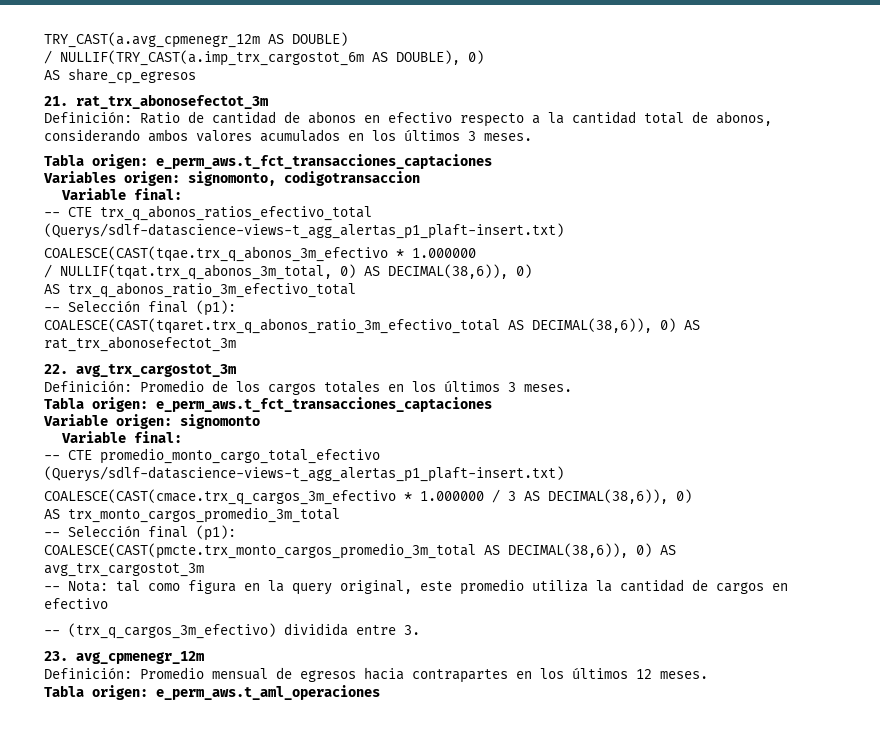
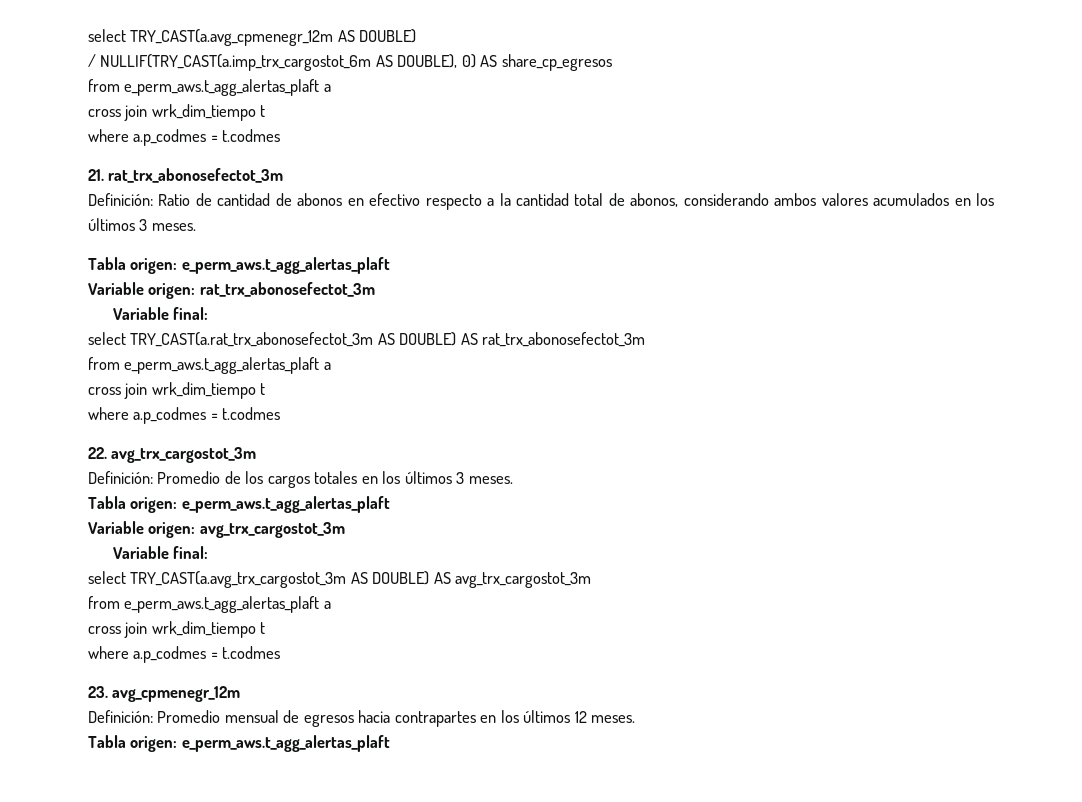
(44, 40) none -> [88,29,126,42] select
(484, 57) // -> (476, 61) none
(196, 76) none -> [88,79,331,96] [88,104,266,121] [88,129,281,146] // from e_perm_aws.t_agg_alertas_plaft a // cross join wrk_dim_tiempo t // where a.p_codmes = t.codmes
[156,154,492,169] [44,171,420,186] [61,188,182,200] [44,205,372,221] [44,223,564,239] [44,246,476,262] [44,264,532,280] [44,282,356,298] [44,300,236,316] [44,318,700,334] [44,336,236,352] e_perm_aws.t_fct_transacciones_captaciones // Variables origen: signomonto, codigotransaccion // Variable final: // -- CTE trx_q_abonos_ratios_efectivo_total (Querys/sdlf-datascience-views-t_agg_alertas_p1_plaft-insert.txt) // COALESCE(CAST(tqae.trx_q_abonos_3m_efectivo * 1.000000 // / NULLIF(tqat.trx_q_abonos_3m_total, 0) AS DECIMAL(38,6)), 0) // AS trx_q_abonos_ratio_3m_efectivo_total // -- Selección final (p1): // COALESCE(CAST(tqaret.trx_q_abonos_ratio_3m_efectivo_total AS DECIMAL(38,6)), 0) AS rat_trx_abonosefectot_3m -> [181,257,390,274] [88,282,375,299] [112,307,209,320] [88,332,646,347] [88,357,331,374] [88,382,266,399] [88,407,281,424] e_perm_aws.t_agg_alertas_plaft // Variable origen: rat_trx_abonosefectot_3m // Variable final: // select TRY_CAST(a.rat_trx_abonosefectot_3m AS DOUBLE) AS rat_trx_abonosefectot_3m // from e_perm_aws.t_agg_alertas_plaft a // cross join wrk_dim_tiempo t // where a.p_codmes = t.codmes
[156,397,492,412] [44,414,260,429] [61,431,182,443] [44,448,380,464] [44,466,564,482] [44,489,692,505] [44,507,340,523] [44,525,236,541] [44,543,676,559] [44,563,204,577] [44,579,788,595] [44,598,108,609] [44,623,420,639] e_perm_aws.t_fct_transacciones_captaciones // Variable origen: signomonto // Variable final: // -- CTE promedio_monto_cargo_total_efectivo (Querys/sdlf-datascience-views-t_agg_alertas_p1_plaft-insert.txt) // COALESCE(CAST(cmace.trx_q_cargos_3m_efectivo * 1.000000 / 3 AS DECIMAL(38,6)), 0) // AS trx_monto_cargos_promedio_3m_total // -- Selección final (p1): // COALESCE(CAST(pmcte.trx_monto_cargos_promedio_3m_total AS DECIMAL(38,6)), 0) AS avg_trx_cargostot_3m // -- Nota: tal como figura en la query original, este promedio utiliza la cantidad de cargos en efectivo // -- (trx_q_cargos_3m_efectivo) dividida entre 3. -> [181,496,390,513] [88,521,345,538] [112,546,209,559] [88,571,592,588] [88,596,331,613] [88,621,266,638] [88,646,281,663] e_perm_aws.t_agg_alertas_plaft // Variable origen: avg_trx_cargostot_3m // Variable final: // select TRY_CAST(a.avg_trx_cargostot_3m AS DOUBLE) AS avg_trx_cargostot_3m // from e_perm_aws.t_agg_alertas_plaft a // cross join wrk_dim_tiempo t // where a.p_codmes = t.codmes
[156,685,380,700] e_perm_aws.t_aml_operaciones -> [181,735,390,752] e_perm_aws.t_agg_alertas_plaft

